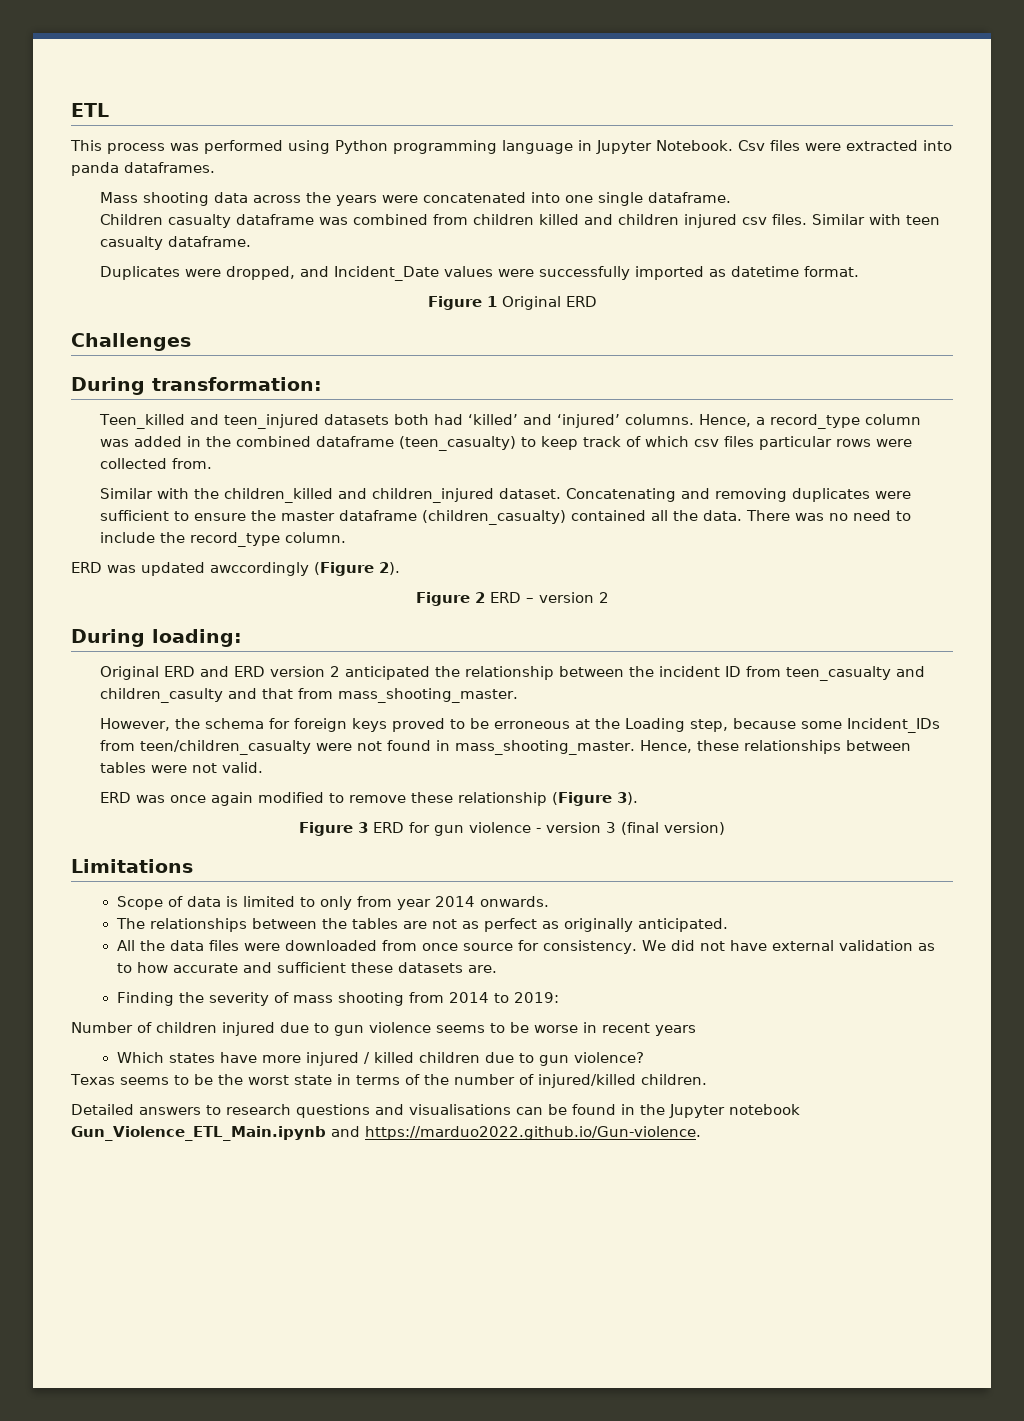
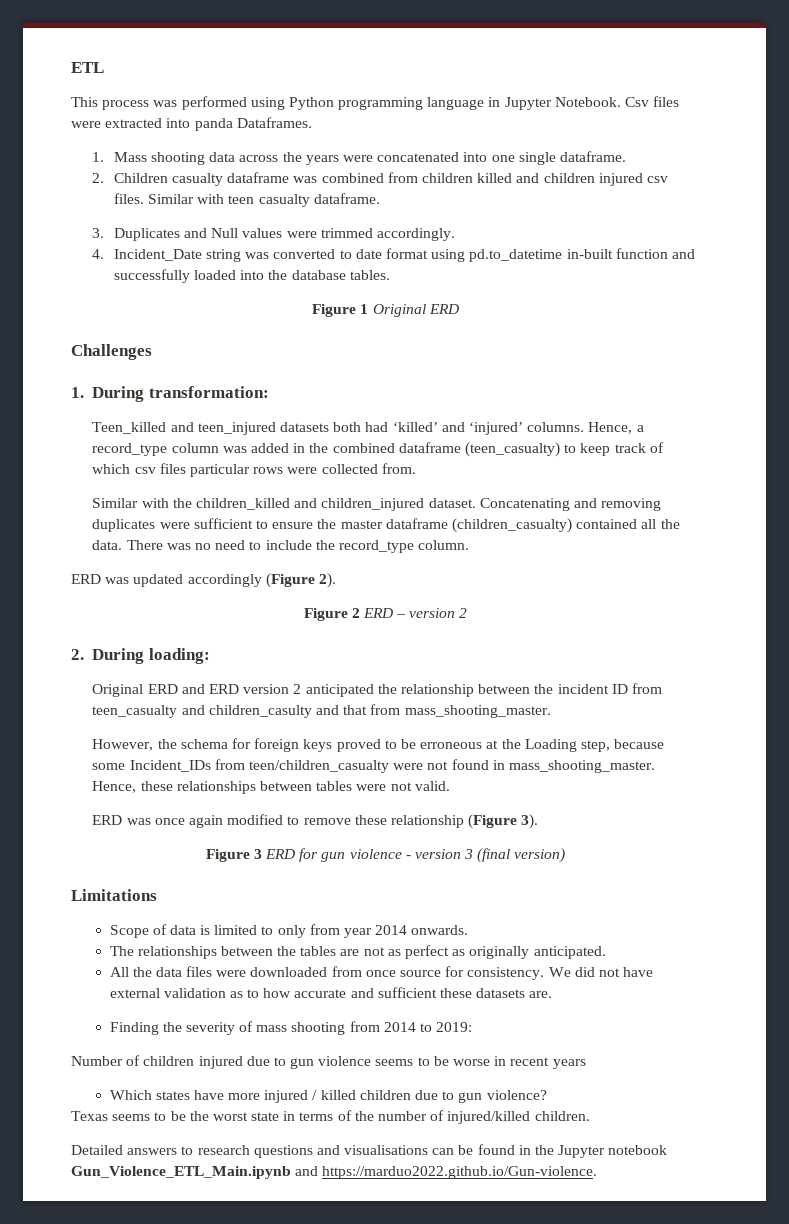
[124,162,215,173] dataframes. // -> [236,117,312,128] [92,152,105,162] Dataframes. // 1.
(732, 197) none -> [92,173,105,183] 2.
[100,266,860,281] Duplicates were dropped, and Incident_Date values were successfully imported as datetime format. -> [92,228,456,241] [92,248,695,262] [113,269,390,283] 3. Duplicates and Null values were trimmed accordingly. // 4. Incident_Date string was converted to date format using pd.to_datetime in-built function and successfully loaded into the database tables.
(191, 342) none -> [71,387,84,398] 1.
[210,562,309,576] awccordingly -> [187,574,262,587] accordingly
(609, 597) none -> [71,649,84,660] 2.

